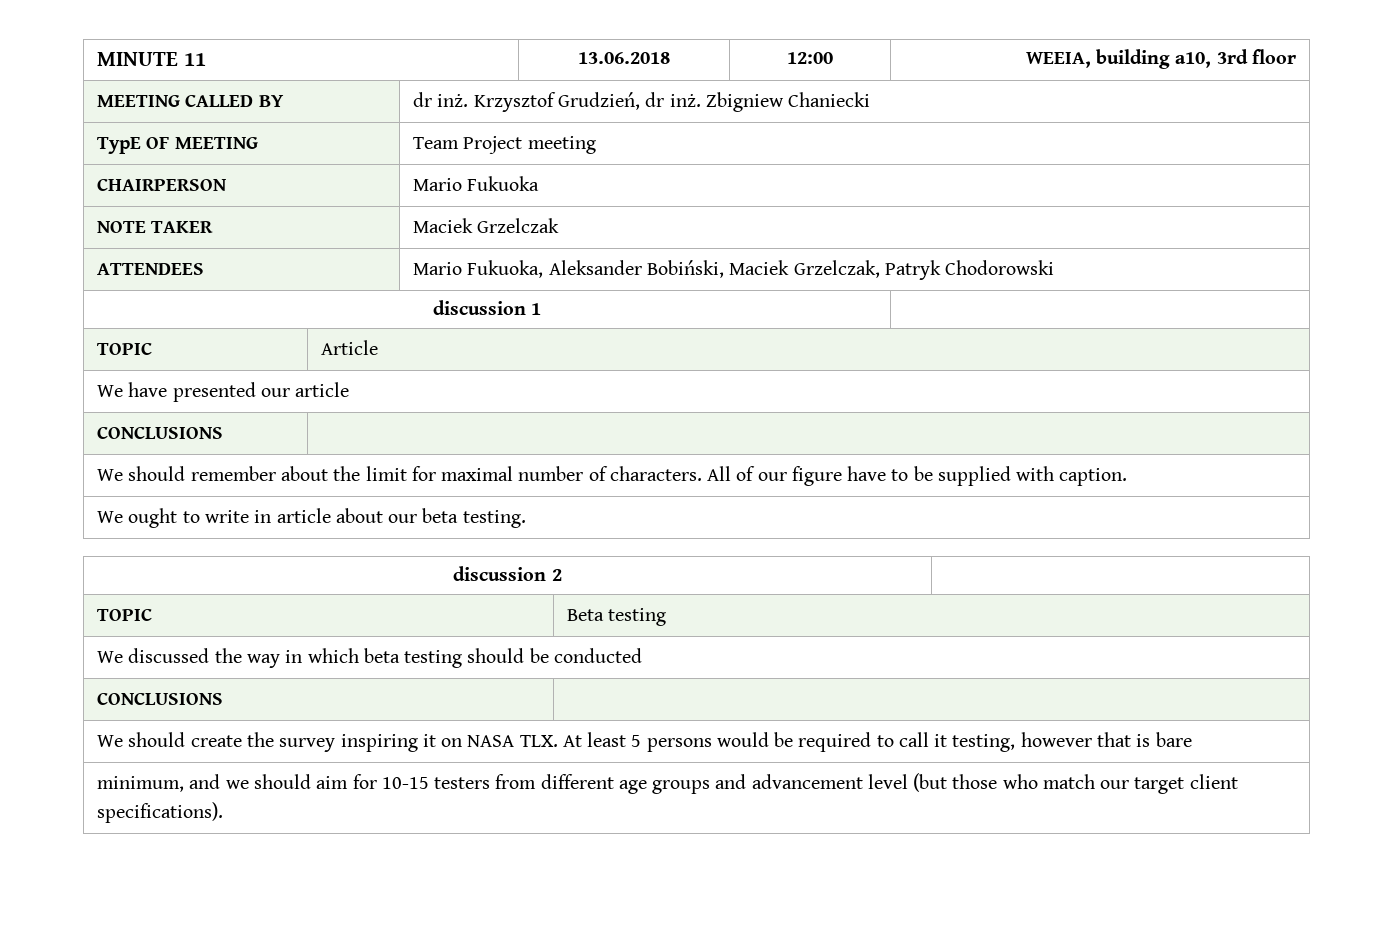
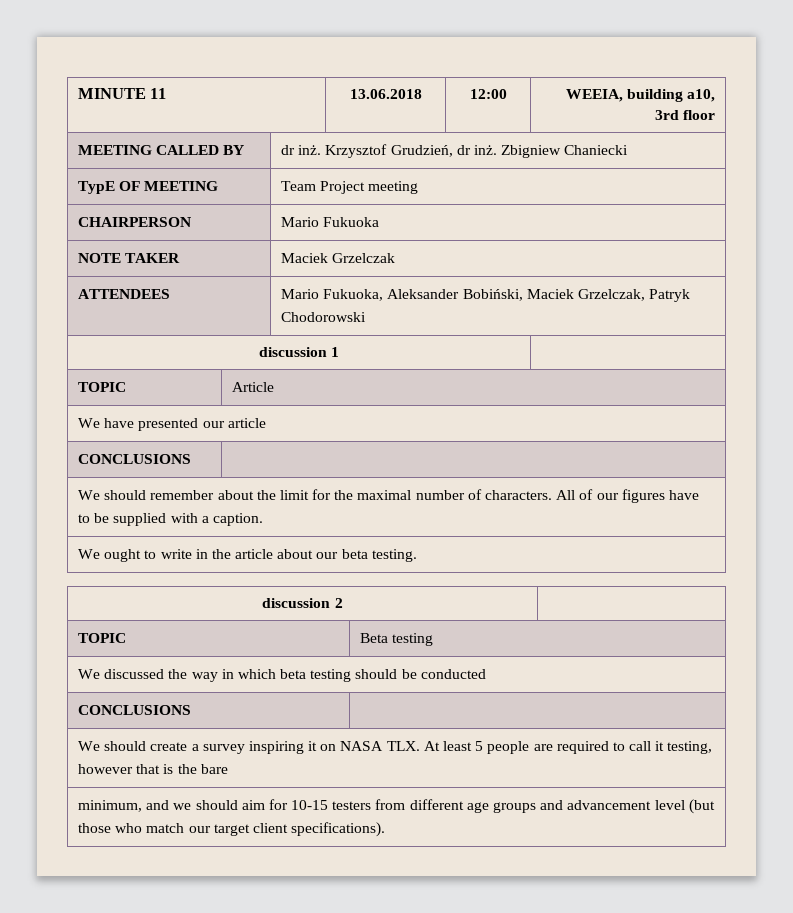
(436, 473) none -> [334,490,354,500] the
[791,466,842,486] figure -> [621,489,665,503] figures
(1055, 473) none -> [201,516,209,523] a
(272, 516) none -> [211,549,231,559] the
[246,732,274,747] the -> [191,744,199,751] a
[646,732,794,752] persons would be -> [487,741,553,754] people are
(1151, 740) none -> [177,764,197,774] the

